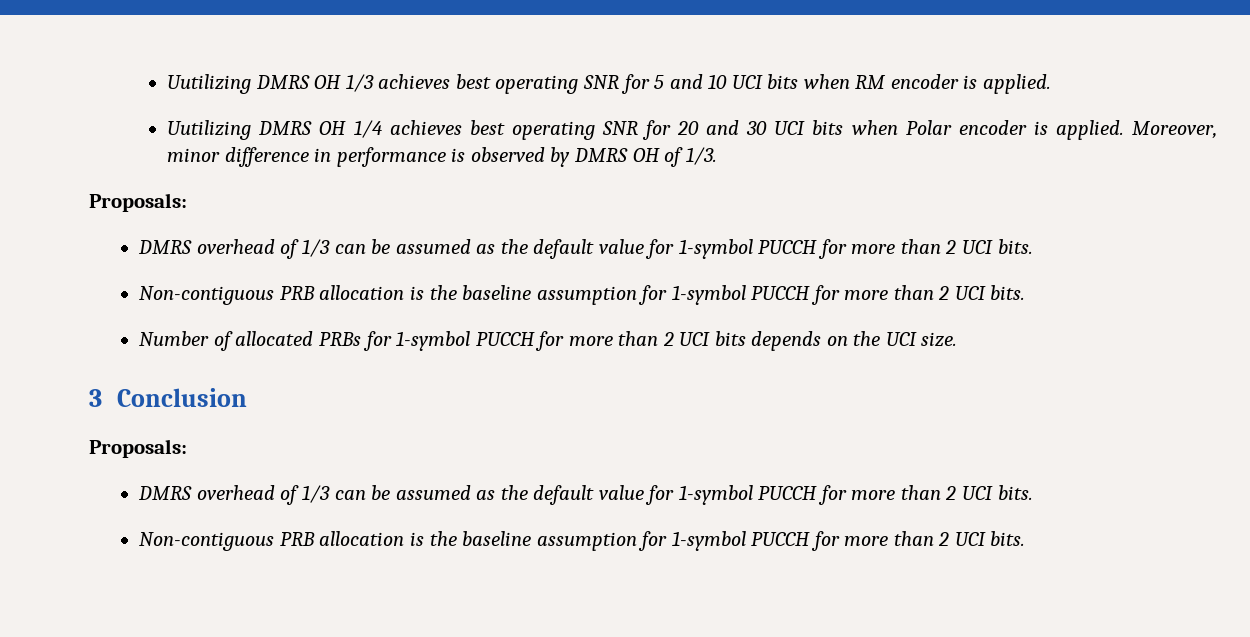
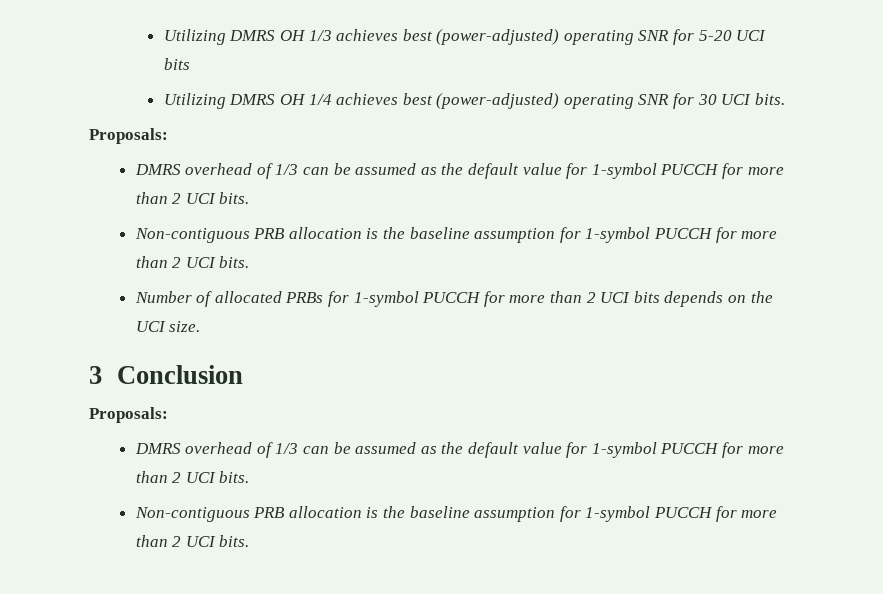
[167,74,252,94] Uutilizing -> [163,29,226,45] Utilizing
[495,74,1051,94] [167,120,252,140] operating SNR for 5 and 10 UCI bits when RM encoder is applied. // Uutilizing -> [436,29,767,45] [163,58,190,70] [163,93,226,109] (power-adjusted) operating SNR for 5-20 UCI bits // Utilizing
[511,120,1217,140] [167,147,717,167] operating SNR for 20 and 30 UCI bits when Polar encoder is applied. Moreover, minor difference in performance is observed by DMRS OH of 1/3. -> [436,93,785,109] (power-adjusted) operating SNR for 30 UCI bits.

